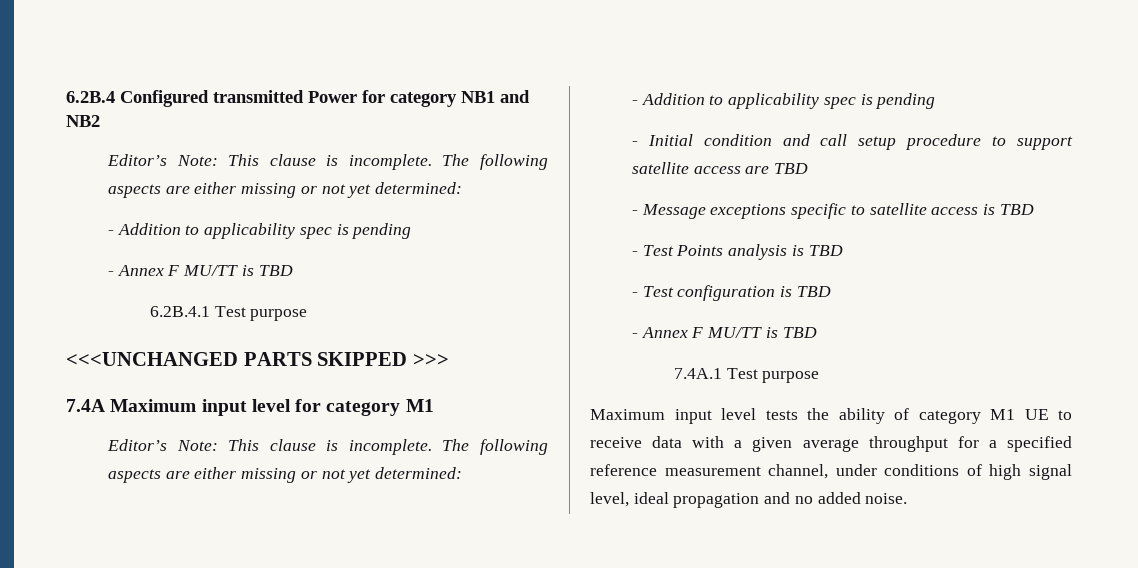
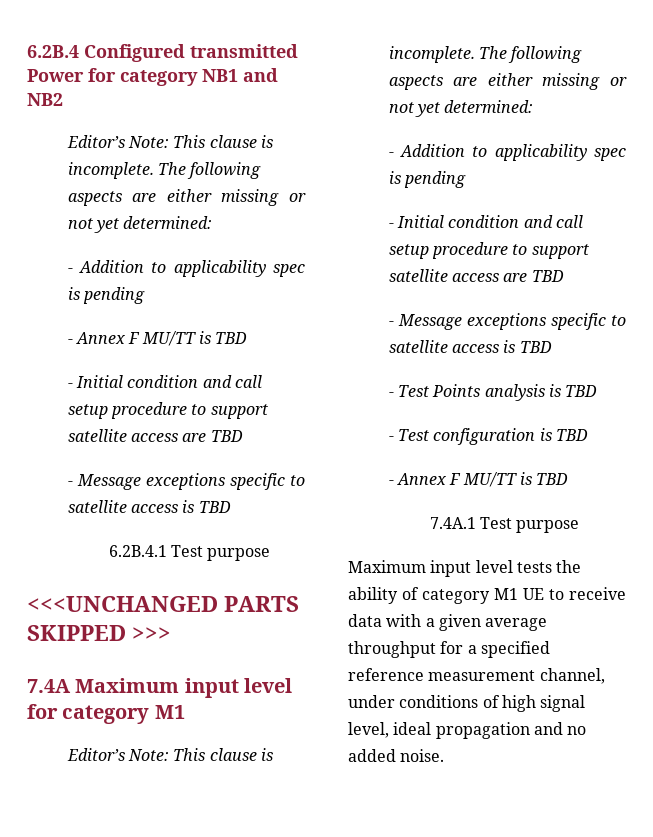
(293, 270) none -> [67,375,263,388] [67,402,268,419] [67,429,243,442] [67,473,306,490] [67,500,231,513] // - Initial condition and call setup procedure to support satellite access are TBD // - Message exceptions specific to satellite access is TBD

